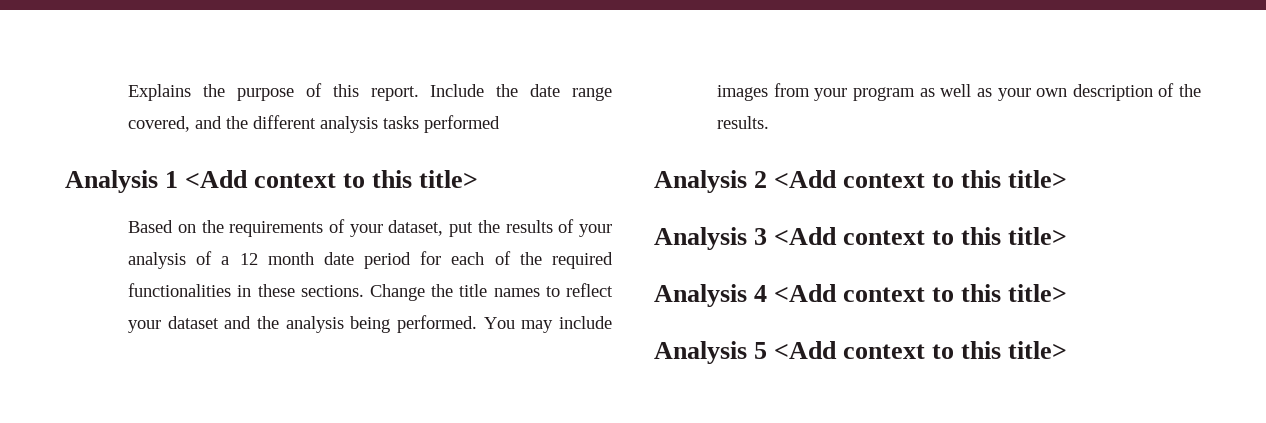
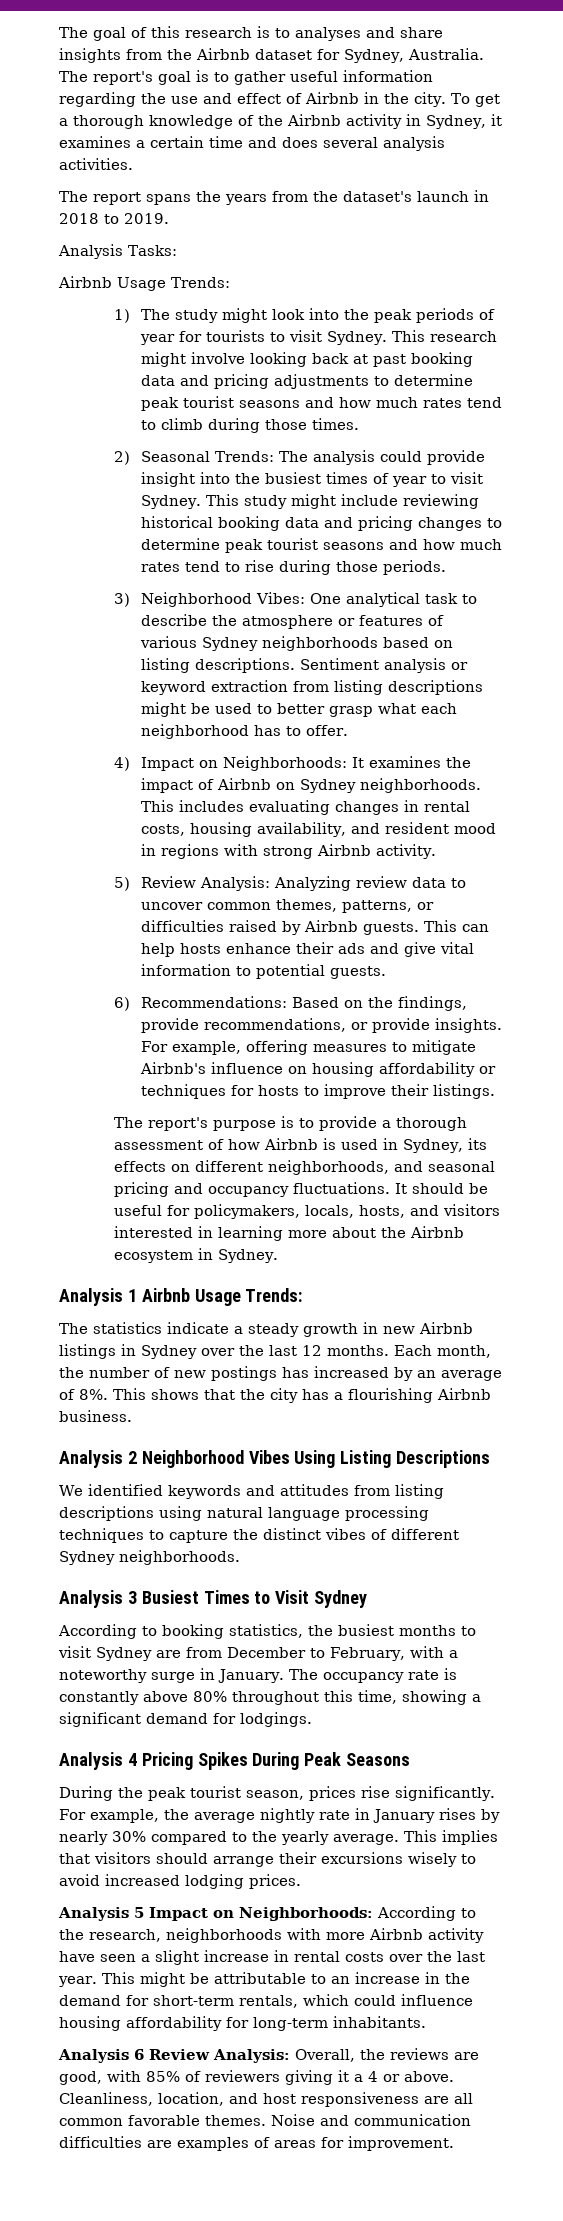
[128,83,612,101] [128,115,501,133] [65,170,479,193] [128,219,612,237] [128,251,614,269] [128,283,613,301] [128,315,613,333] [717,83,1201,101] [717,116,770,129] [654,170,1068,193] [654,227,1068,250] [654,284,1068,307] [654,341,1068,364] Explains the purpose of this report. Include the date range covered, and the different analysis tasks performed // Analysis 1 <Add context to this title> // Based on the requirements of your dataset, put the results of your analysis of a 12 month date period for each of the required functionalities in these sections. Change the title names to reflect your dataset and the analysis being performed. You may include images from your program as well as your own description of the results. // Analysis 2 <Add context to this title> // Analysis 3 <Add context to this title> // Analysis 4 <Add context to this title> // Analysis 5 <Add context to this title> -> [59,26,443,41] [59,48,484,63] [59,70,433,85] [59,92,500,107] [59,114,502,129] [59,136,445,151] [59,158,133,170] [59,190,489,205] [59,213,169,224] [58,244,177,259] [58,276,230,291] [113,308,496,323] [140,330,498,345] [141,352,474,367] [141,374,474,389] [141,396,503,411] [141,418,360,433] [113,450,486,465] [141,472,484,487] [141,494,480,509] [141,516,503,531] [141,538,503,553] [141,560,447,575] [113,592,478,607] [141,614,445,629] [140,636,454,651] [141,658,469,673] [141,680,484,695] [141,702,458,717] [141,724,349,739] [113,756,472,771] [141,778,482,793] [141,800,471,815] [141,822,497,837] [141,844,437,859] [113,876,467,891] [141,899,435,913] [141,920,490,935] [141,942,475,957] [141,964,387,979] [113,996,468,1011] [141,1018,503,1033] [141,1040,477,1055] [140,1062,497,1077] [141,1084,496,1099] [113,1116,467,1131] [113,1138,487,1153] [113,1160,495,1175] [113,1182,488,1197] [113,1204,500,1219] [113,1226,464,1241] [113,1248,278,1263] [59,1288,303,1306] [59,1322,473,1337] [59,1344,491,1359] [59,1366,502,1381] [59,1388,491,1403] [59,1410,132,1422] [59,1450,491,1468] [59,1484,444,1499] [59,1506,429,1521] [59,1528,459,1543] [59,1550,240,1565] [59,1590,368,1608] [58,1624,476,1639] [58,1646,458,1661] [59,1668,457,1683] [59,1690,481,1705] [59,1712,312,1727] [59,1752,411,1770] [59,1786,495,1801] [59,1808,500,1823] [59,1830,498,1845] [59,1852,476,1867] [59,1874,301,1889] [58,1906,476,1921] [59,1928,484,1943] [59,1950,485,1965] [58,1972,470,1987] [59,1994,473,2008] [59,2016,426,2031] [58,2048,479,2063] [59,2070,454,2085] [59,2092,473,2107] [59,2114,471,2126] [59,2136,454,2151] The goal of this research is to analyses and share insights from the Airbnb dataset for Sydney, Australia. The report's goal is to gather useful information regarding the use and effect of Airbnb in the city. To get a thorough knowledge of the Airbnb activity in Sydney, it examines a certain time and does several analysis activities. // The report spans the years from the dataset's launch in 2018 to 2019. // Analysis Tasks: // Airbnb Usage Trends: // 1) The study might look into the peak periods of year for tourists to visit Sydney. This research might involve looking back at past booking data and pricing adjustments to determine peak tourist seasons and how much rates tend to climb during those times. // 2) Seasonal Trends: The analysis could provide insight into the busiest times of year to visit Sydney. This study might include reviewing historical booking data and pricing changes to determine peak tourist seasons and how much rates tend to rise during those periods. // 3) Neighborhood Vibes: One analytical task to describe the atmosphere or features of various Sydney neighborhoods based on listing descriptions. Sentiment analysis or keyword extraction from listing descriptions might be used to better grasp what each neighborhood has to offer. // 4) Impact on Neighborhoods: It examines the impact of Airbnb on Sydney neighborhoods. This includes evaluating changes in rental costs, housing availability, and resident mood in regions with strong Airbnb activity. // 5) Review Analysis: Analyzing review data to uncover common themes, patterns, or difficulties raised by Airbnb guests. This can help hosts enhance their ads and give vital information to potential guests. // 6) Recommendations: Based on the findings, provide recommendations, or provide insights. For example, offering measures to mitigate Airbnb's influence on housing affordability or techniques for hosts to improve their listings. // The report's purpose is to provide a thorough assessment of how Airbnb is used in Sydney, its effects on different neighborhoods, and seasonal pricing and occupancy fluctuations. It should be useful for policymakers, locals, hosts, and visitors interested in learning more about the Airbnb ecosystem in Sydney. // Analysis 1 Airbnb Usage Trends: // The statistics indicate a steady growth in new Airbnb listings in Sydney over the last 12 months. Each month, the number of new postings has increased by an average of 8%. This shows that the city has a flourishing Airbnb business. // Analysis 2 Neighborhood Vibes Using Listing Descriptions // We identified keywords and attitudes from listing descriptions using natural language processing techniques to capture the distinct vibes of different Sydney neighborhoods. // Analysis 3 Busiest Times to Visit Sydney // According to booking statistics, the busiest months to visit Sydney are from December to February, with a noteworthy surge in January. The occupancy rate is constantly above 80% throughout this time, showing a significant demand for lodgings. // Analysis 4 Pricing Spikes During Peak Seasons // During the peak tourist season, prices rise significantly. For example, the average nightly rate in January rises by nearly 30% compared to the yearly average. This implies that visitors should arrange their excursions wisely to avoid increased lodging prices. // Analysis 5 Impact on Neighborhoods: According to the research, neighborhoods with more Airbnb activity have seen a slight increase in rental costs over the last year. This might be attributable to an increase in the demand for short-term rentals, which could influence housing affordability for long-term inhabitants. // Analysis 6 Review Analysis: Overall, the reviews are good, with 85% of reviewers giving it a 4 or above. Cleanliness, location, and host responsiveness are all common favorable themes. Noise and communication difficulties are examples of areas for improvement.

